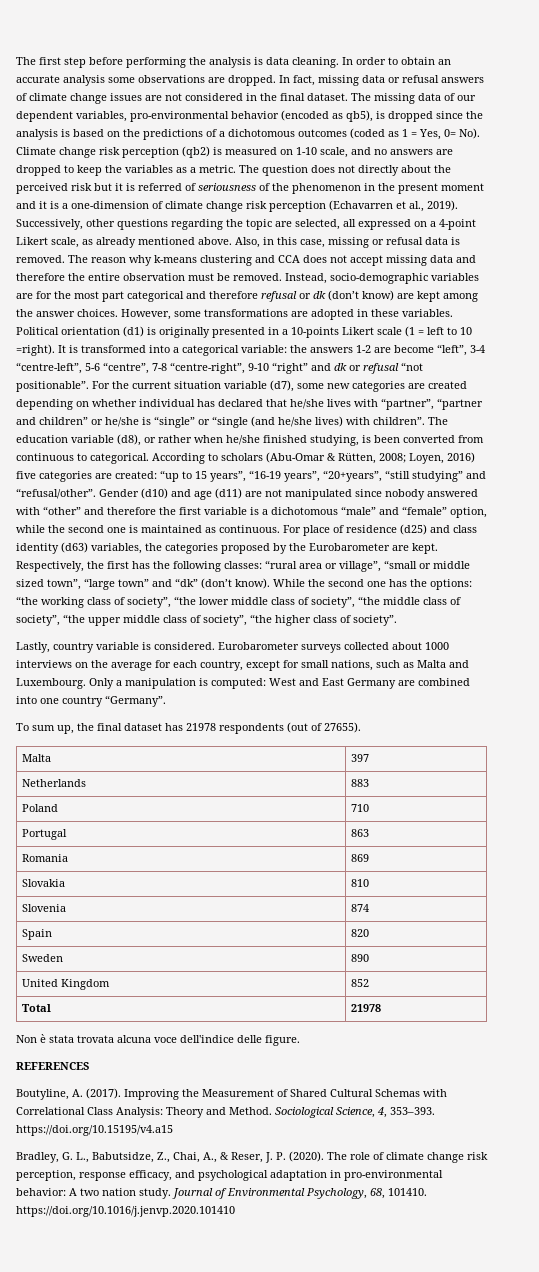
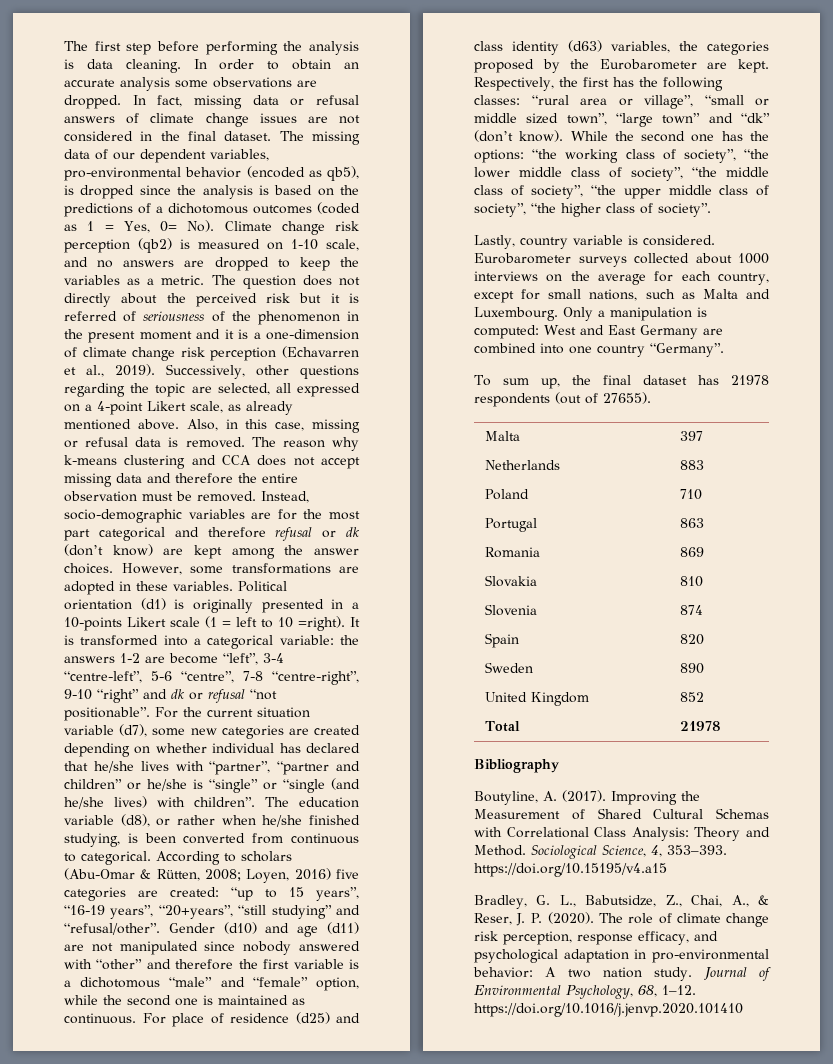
[16,1034,300,1046] [16,1062,89,1070] Non è stata trovata alcuna voce dell'indice delle figure. // REFERENCES -> [474,759,559,773] Bibliography
[388,1188,427,1196] 101410. -> [662,985,696,995] 1–12.

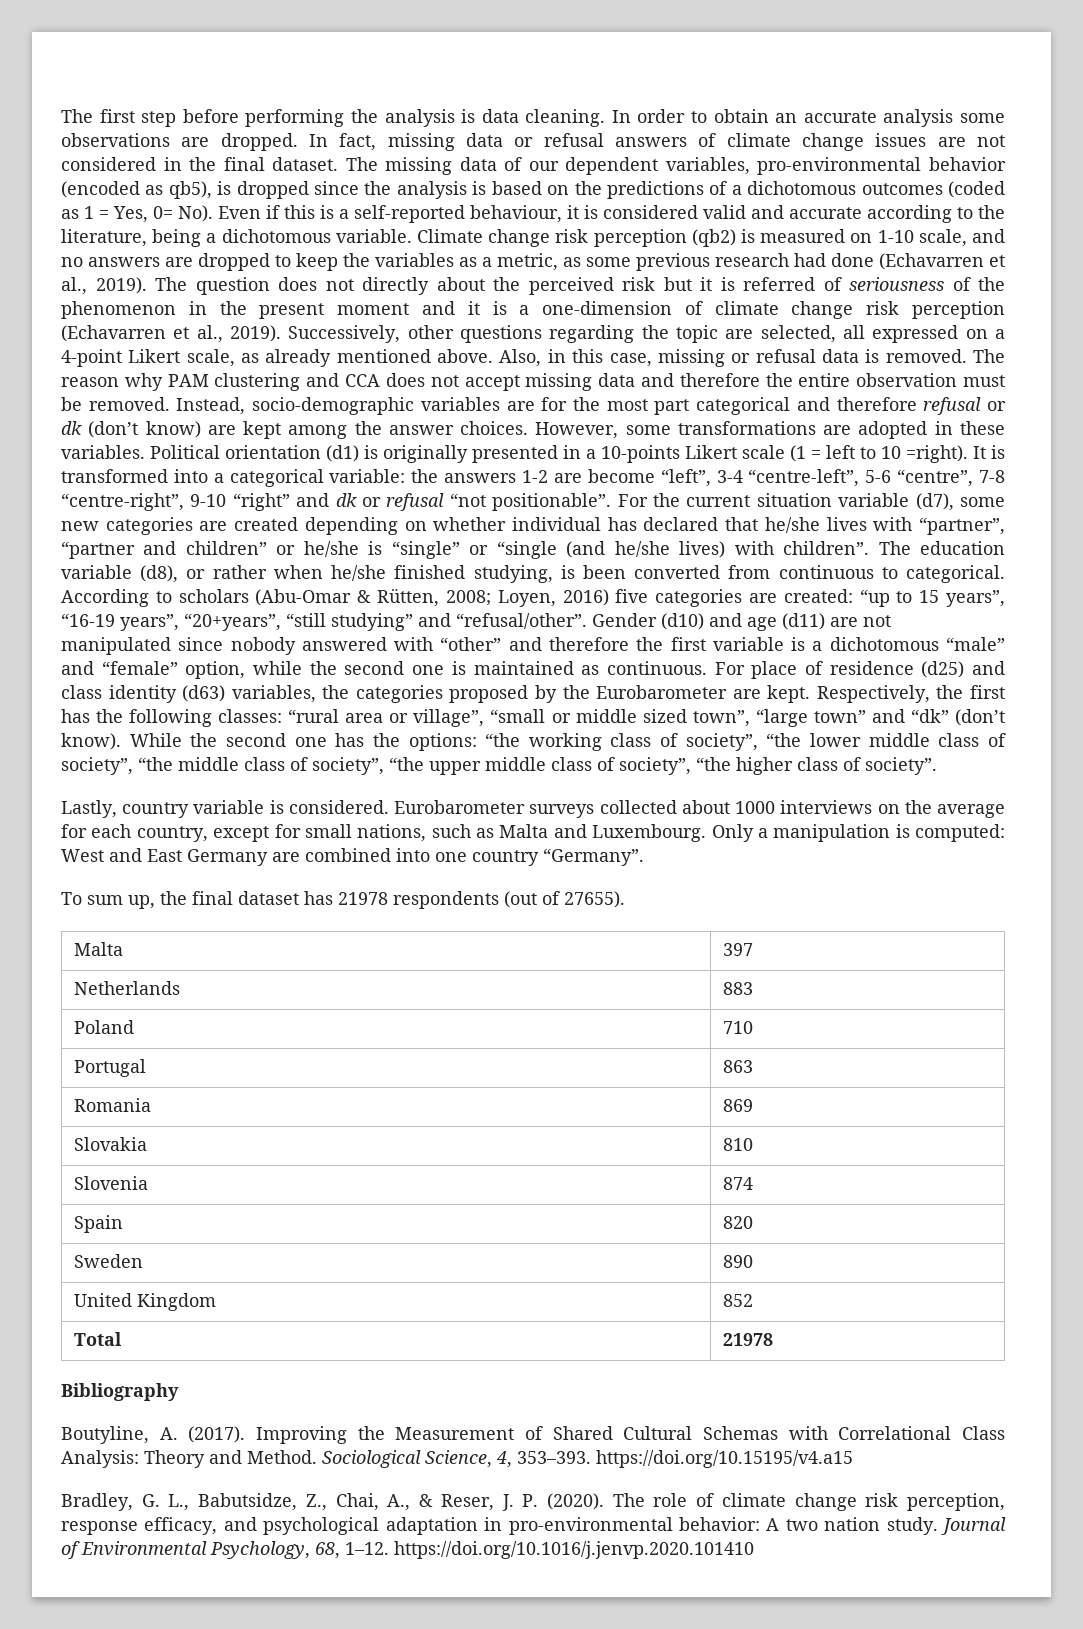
(215, 226) none -> [218,205,1005,223] [61,229,412,247] Even if this is a self-reported behaviour, it is considered valid and accurate according to the literature, being a dichotomous variable.
[161,275,205,285] metric. -> [497,253,1005,271] [61,277,147,295] metric, as some previous research had done (Echavarren et al., 2019).
[64,455,117,465] k-means -> [167,374,209,387] PAM

